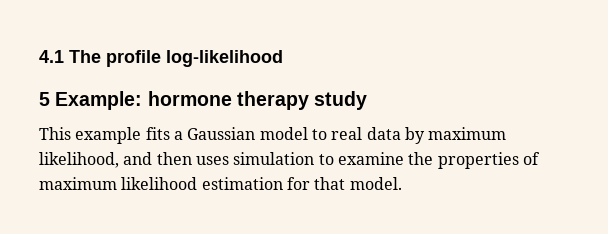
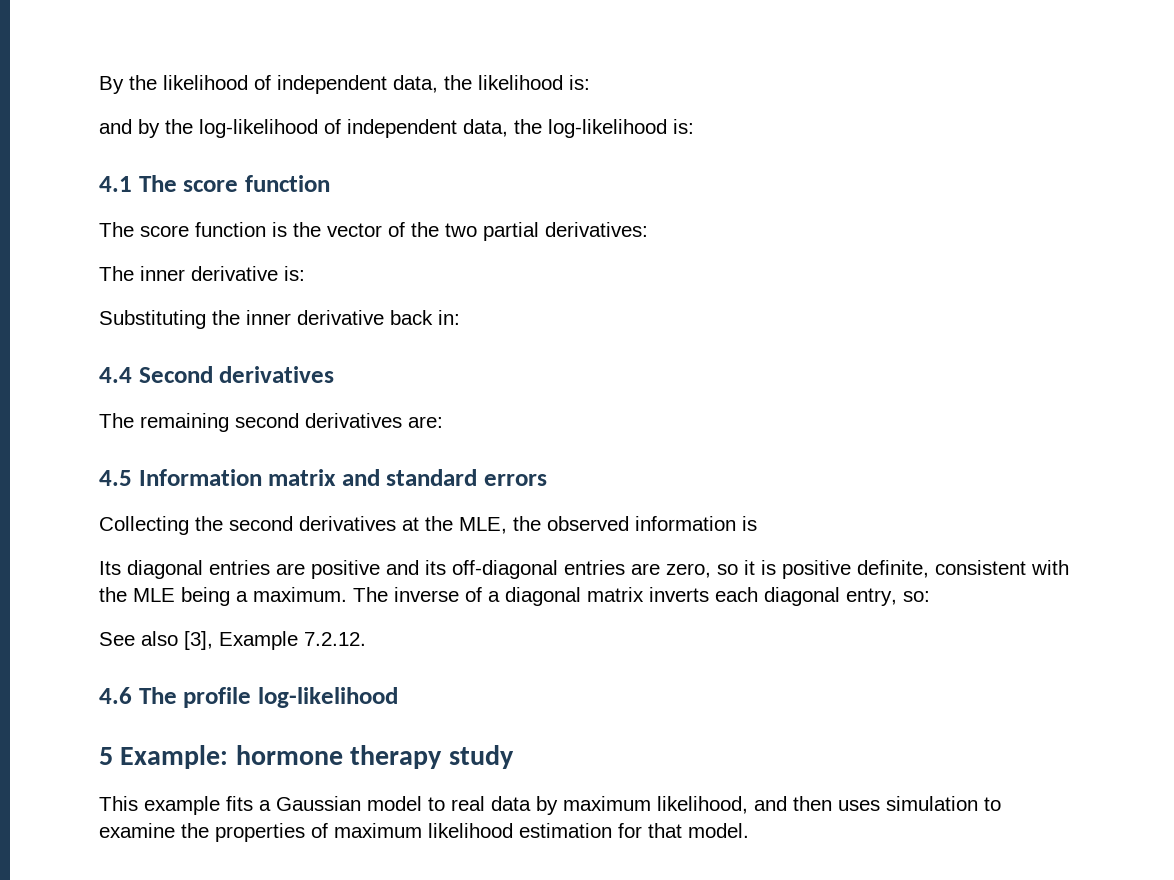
[39,50,64,63] 4.1 -> [99,75,590,94] [99,119,694,138] [99,175,330,192] [99,222,648,241] [99,266,305,281] [99,310,460,329] [99,366,335,383] [99,413,443,432] [99,469,548,486] [99,516,757,535] [99,560,1069,579] [99,587,930,606] [99,631,366,650] [99,687,132,704] By the likelihood of independent data, the likelihood is: // and by the log-likelihood of independent data, the log-likelihood is: // 4.1 The score function // The score function is the vector of the two partial derivatives: // The inner derivative is: // Substituting the inner derivative back in: // 4.4 Second derivatives // The remaining second derivatives are: // 4.5 Information matrix and standard errors // Collecting the second derivatives at the MLE, the observed information is // Its diagonal entries are positive and its off-diagonal entries are zero, so it is positive definite, consistent with the MLE being a maximum. The inverse of a diagonal matrix inverts each diagonal entry, so: // See also [3], Example 7.2.12. // 4.6

